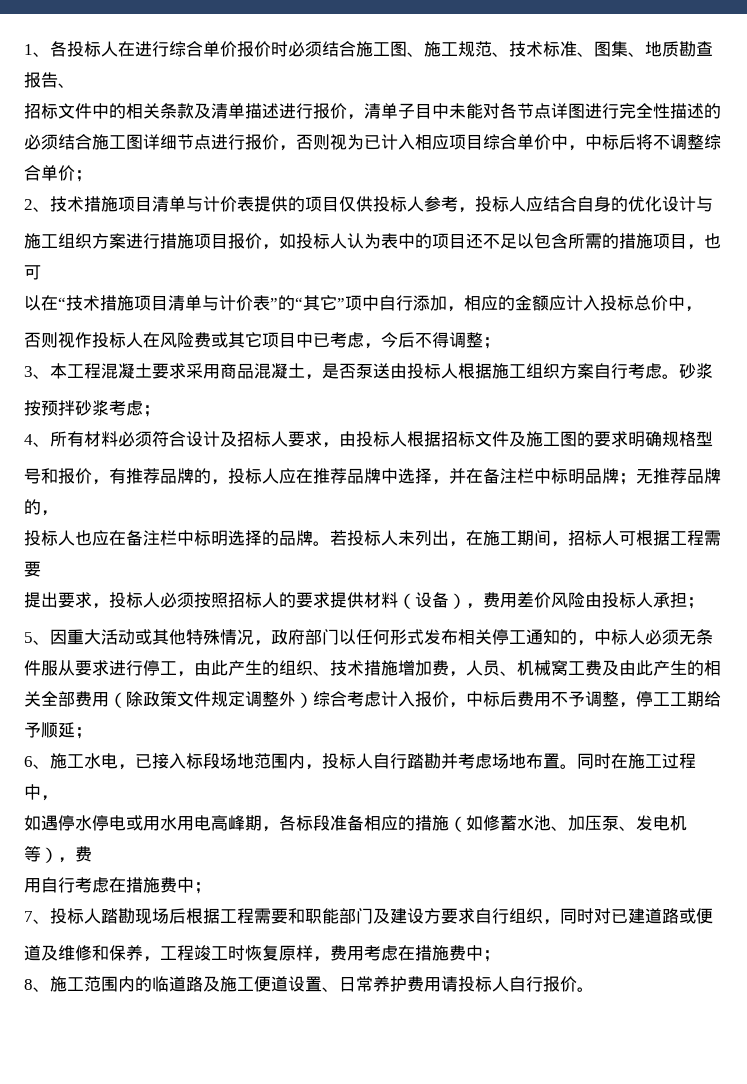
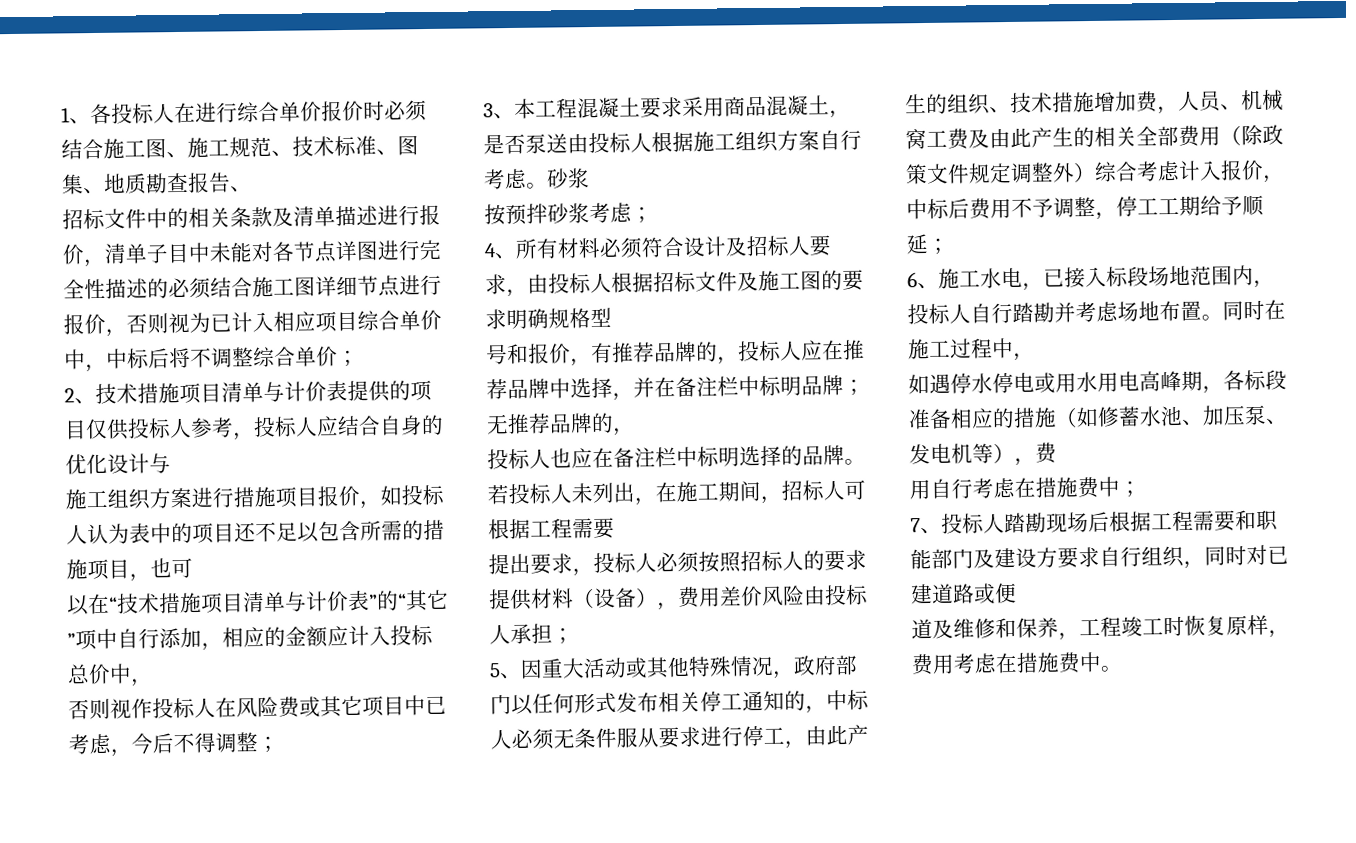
[483,950,500,962] [24,976,577,992] ； // 8、施工范围内的临道路及施工便道设置、日常养护费用请投标人自行报价 -> (1102, 662) none

